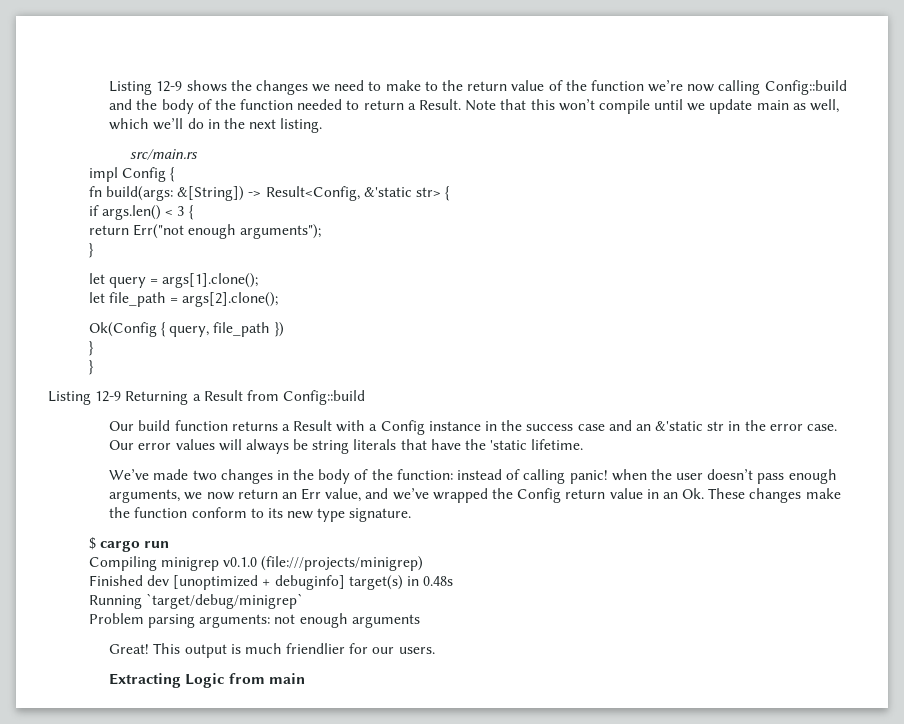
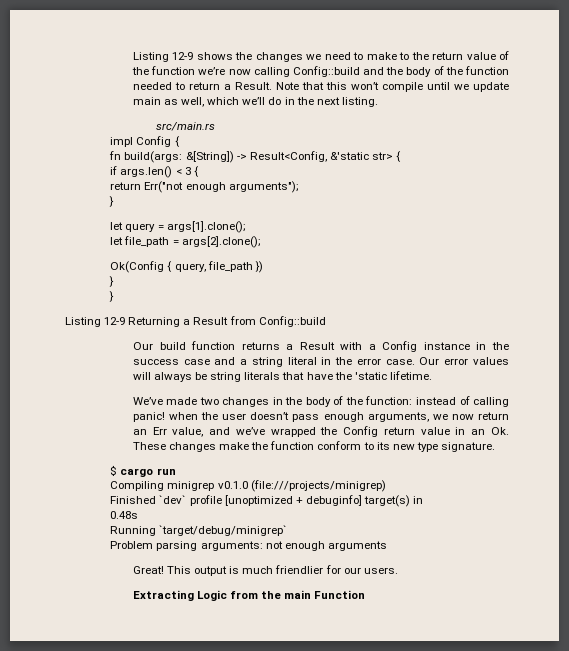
[635,421,725,431] an &'static str -> [240,357,317,367] a string literal
[146,575,169,586] dev -> [159,495,222,506] `dev` profile
(419, 581) none -> (424, 500) //
[268,673,305,684] main -> [261,590,366,599] the main Function

